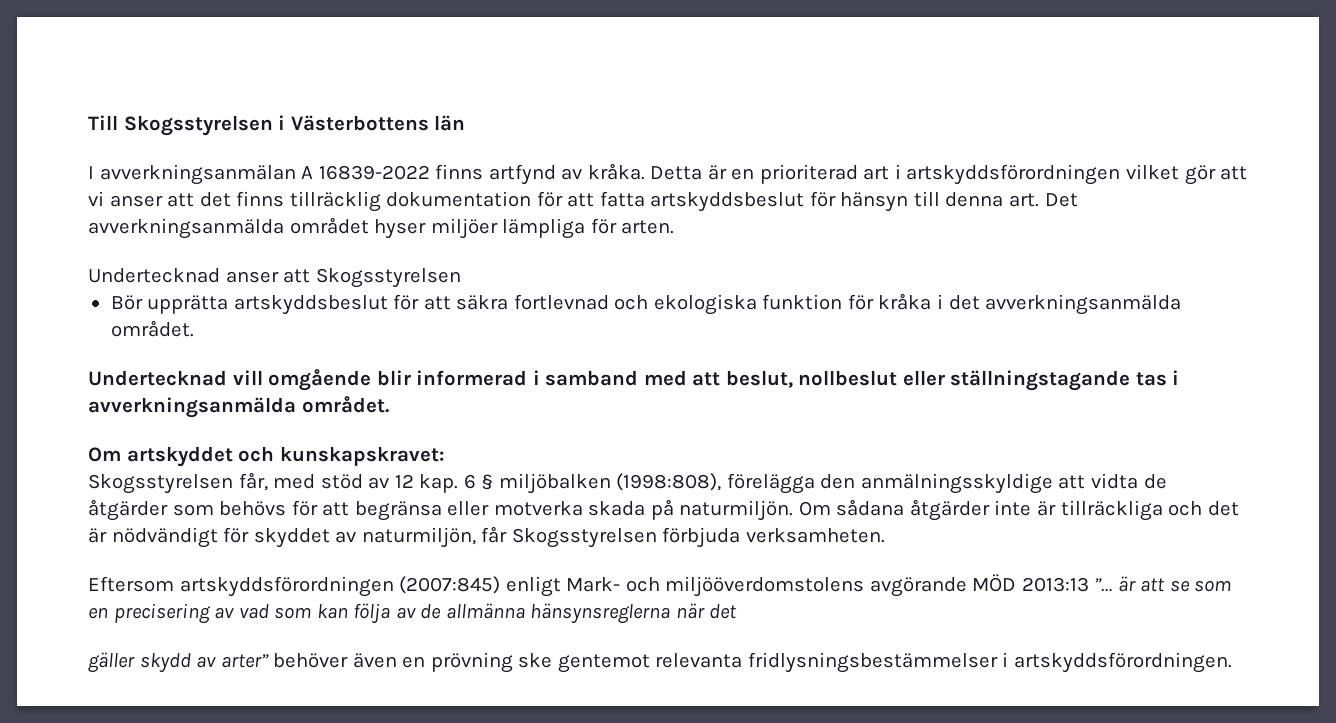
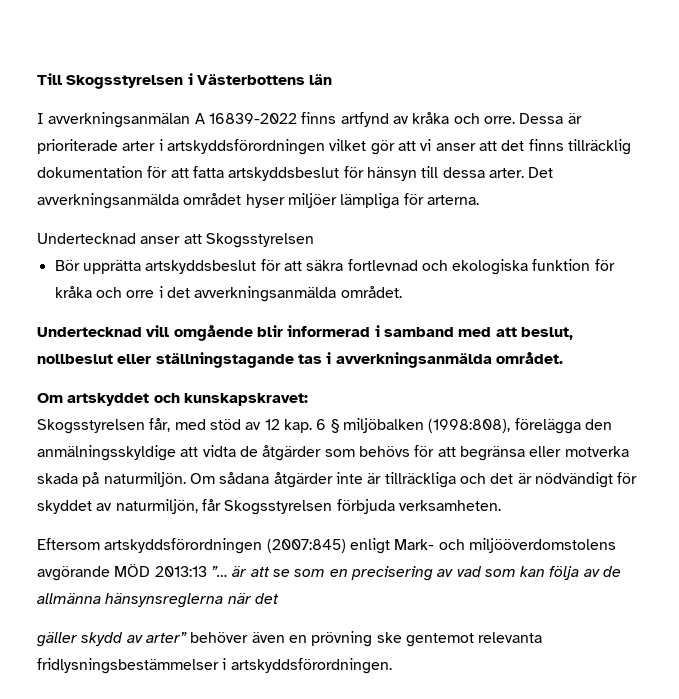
[587,163,890,184] kråka. Detta är en prioriterad art -> [412,112,582,124] [37,139,156,154] kråka och orre. Dessa är prioriterade arter
[945,192,1040,207] denna art. -> [442,167,524,178] dessa arter.
[621,220,675,234] arten. -> [426,195,479,205] arterna.
(932, 301) none -> [95,287,155,298] och orre

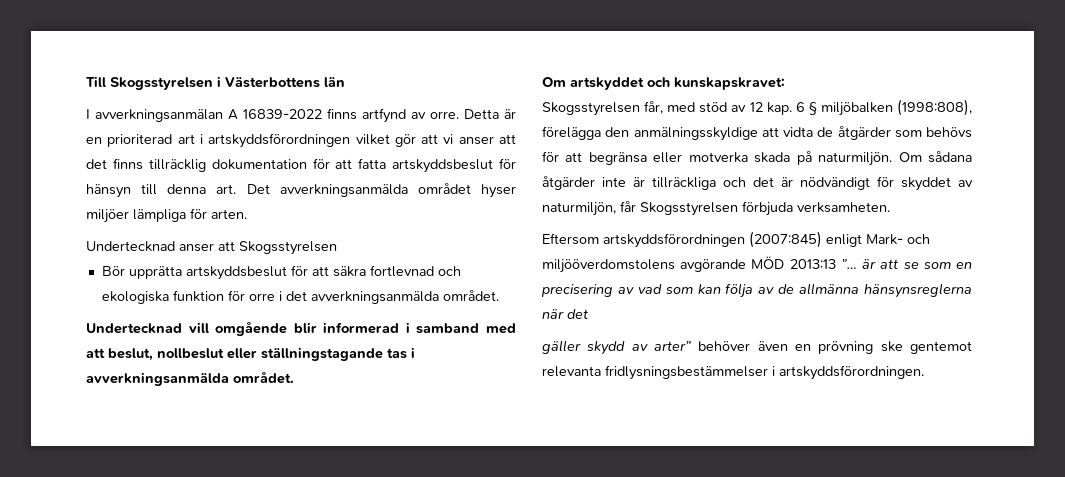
[412,112,582,124] [37,139,156,154] kråka och orre. Dessa är prioriterade arter -> [430,109,516,119] [86,134,195,147] orre. Detta är en prioriterad art
[442,167,524,178] dessa arter. -> [167,184,237,194] denna art.
[426,195,479,205] arterna. -> [211,209,247,219] arten.
[54,286,122,298] kråka och -> (245, 295) none

